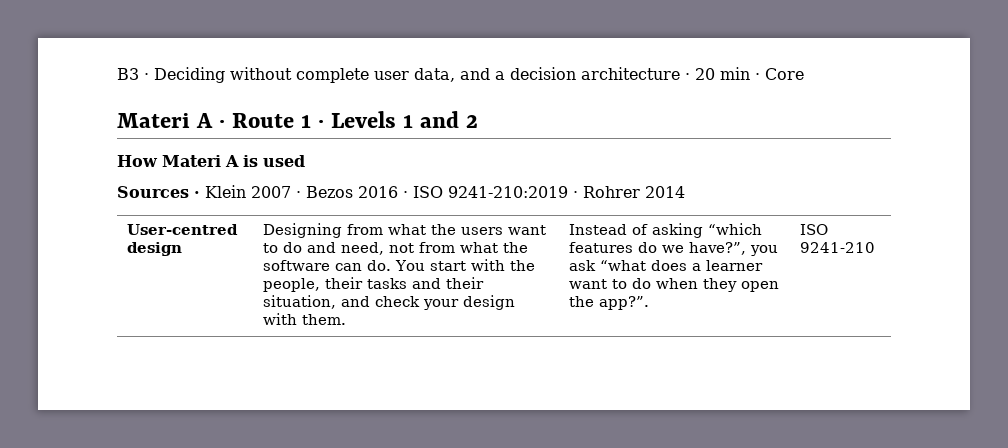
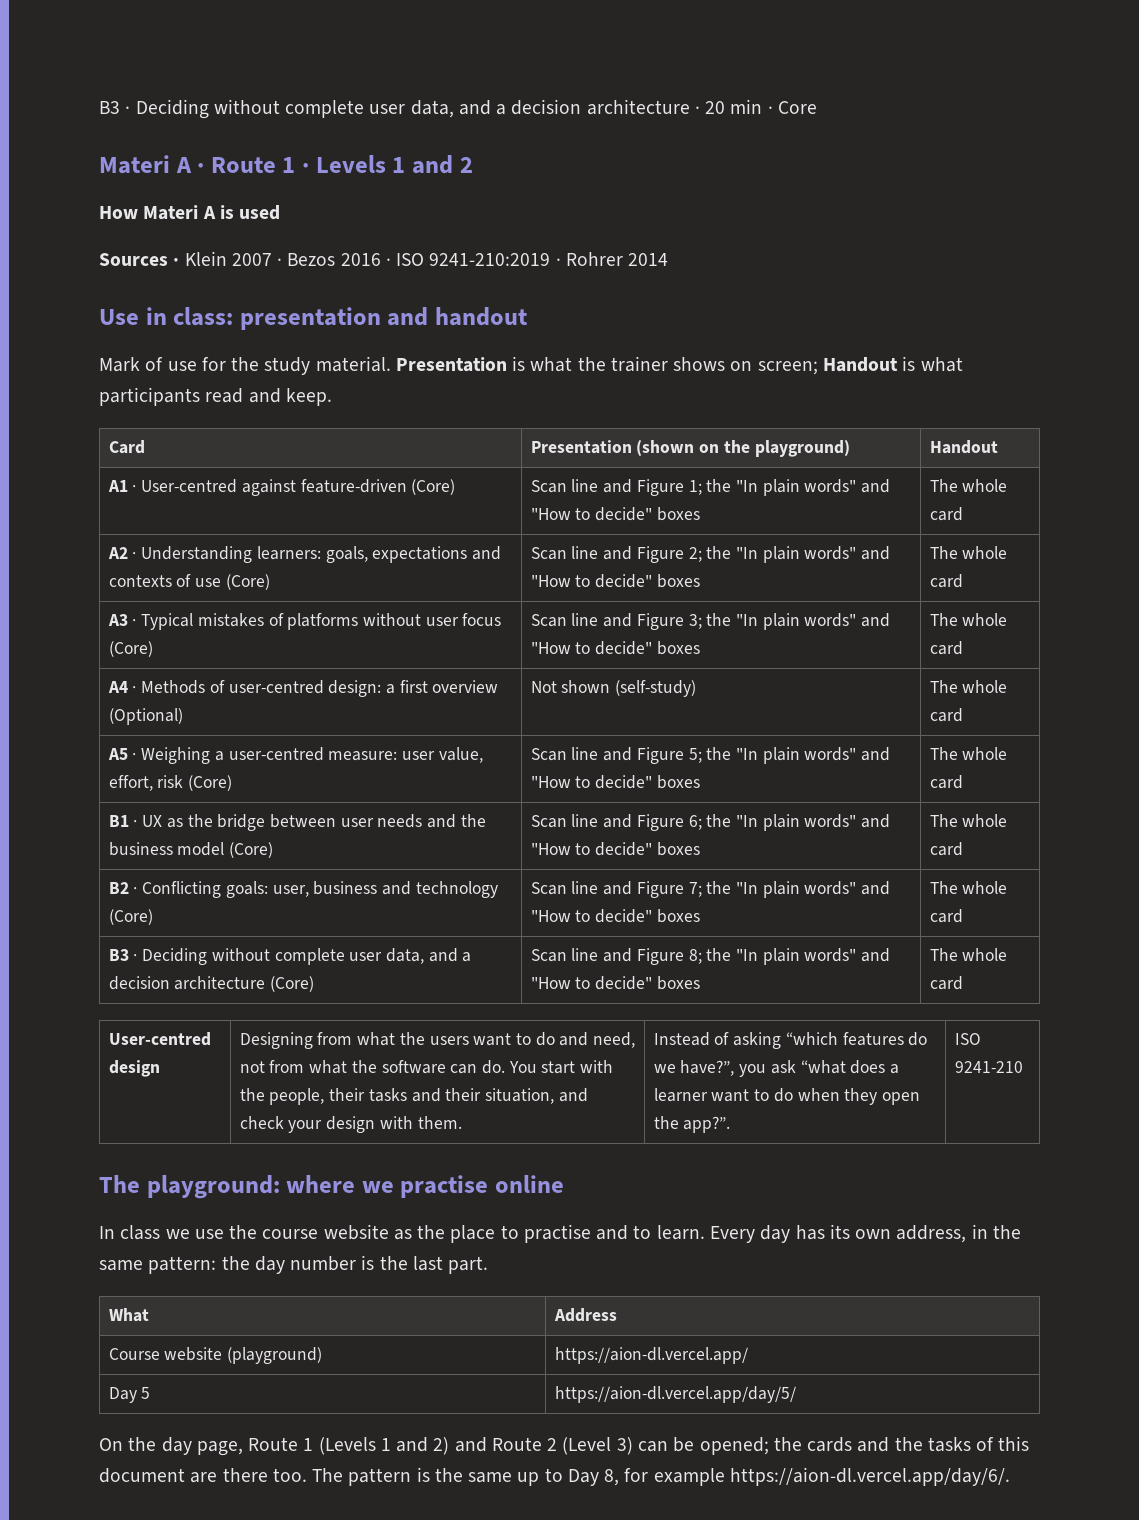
(685, 192) none -> [99,307,528,330] [99,356,963,375] [99,387,332,406] [108,440,145,454] [530,440,850,457] [929,440,998,454] [107,479,456,496] [530,479,891,496] [530,507,700,521] [929,479,1008,492] [929,507,963,521] [107,546,501,563] [108,574,270,590] [530,546,891,563] [530,574,700,588] [929,546,1008,559] [929,574,963,588] [107,613,502,630] [108,641,153,657] [530,613,891,630] [530,641,700,655] [929,613,1008,626] [929,641,963,655] [107,680,499,697] [108,708,183,725] [530,680,697,697] [929,680,1008,693] [929,708,963,722] [107,747,483,764] [108,775,233,791] [530,747,891,764] [530,775,700,789] [929,747,1008,760] [929,775,963,789] [108,814,486,831] [108,842,274,858] [530,814,891,831] [530,842,700,856] [929,814,1008,827] [929,842,963,856] [108,881,498,898] [108,909,153,925] [530,881,891,898] [530,909,700,923] [929,881,1008,894] [929,909,963,923] [108,948,472,965] [108,976,315,992] [530,948,891,965] [530,976,700,990] [929,948,1008,961] [929,976,963,990] // Use in class: presentation and handout // Mark of use for the study material. Presentation is what the trainer shows on screen; Handout is what participants read and keep. // Card | Presentation (shown on the playground) | Handout // A1 · User-centred against feature-driven (Core) | Scan line and Figure 1; the "In plain words" and "How to decide" boxes | The whole card // A2 · Understanding learners: goals, expectations and contexts of use (Core) | Scan line and Figure 2; the "In plain words" and "How to decide" boxes | The whole card // A3 · Typical mistakes of platforms without user focus (Core) | Scan line and Figure 3; the "In plain words" and "How to decide" boxes | The whole card // A4 · Methods of user-centred design: a first overview (Optional) | Not shown (self-study) | The whole card // A5 · Weighing a user-centred measure: user value, effort, risk (Core) | Scan line and Figure 5; the "In plain words" and "How to decide" boxes | The whole card // B1 · UX as the bridge between user needs and the business model (Core) | Scan line and Figure 6; the "In plain words" and "How to decide" boxes | The whole card // B2 · Conflicting goals: user, business and technology (Core) | Scan line and Figure 7; the "In plain words" and "How to decide" boxes | The whole card // B3 · Deciding without complete user data, and a decision architecture (Core) | Scan line and Figure 8; the "In plain words" and "How to decide" boxes | The whole card
(876, 247) none -> [99,1175,565,1199] [99,1224,1021,1243] [99,1255,489,1274] [108,1308,149,1322] [553,1308,617,1322] [108,1347,323,1364] [554,1347,748,1364] [108,1387,151,1403] [554,1386,796,1403] [99,1436,1030,1456] [99,1467,1010,1486] // The playground: where we practise online // In class we use the course website as the place to practise and to learn. Every day has its own address, in the same pattern: the day number is the last part. // What | Address // Course website (playground) | https://aion-dl.vercel.app/ // Day 5 | https://aion-dl.vercel.app/day/5/ // On the day page, Route 1 (Levels 1 and 2) and Route 2 (Level 3) can be opened; the cards and the tasks of this document are there too. The pattern is the same up to Day 8, for example https://aion-dl.vercel.app/day/6/.

